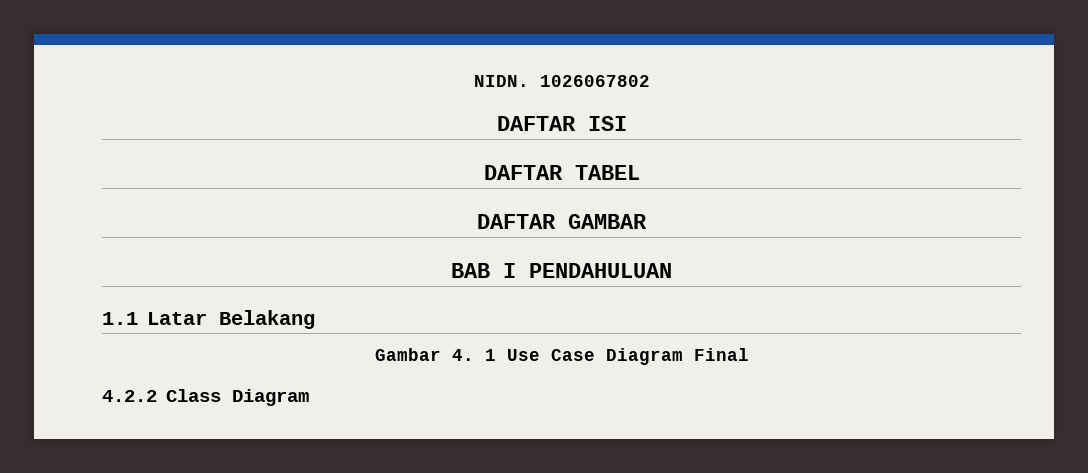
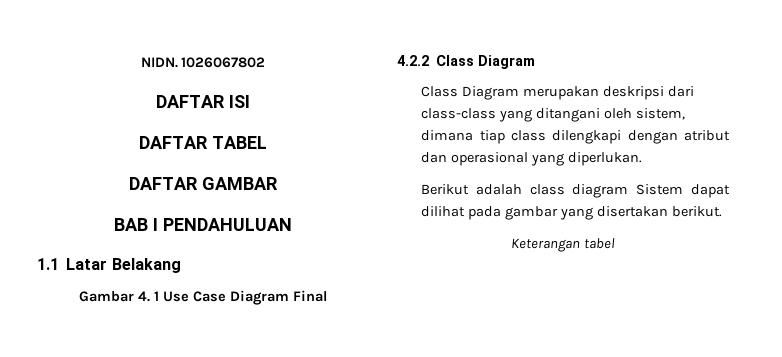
(309, 397) none -> [421,86,694,100] [421,108,685,122] [421,130,730,144] [421,152,642,166] [421,184,730,198] [421,206,722,220] [511,238,615,252] // Class Diagram merupakan deskripsi dari class-class yang ditangani oleh sistem, dimana tiap class dilengkapi dengan atribut dan operasional yang diperlukan. // Berikut adalah class diagram Sistem dapat dilihat pada gambar yang disertakan berikut. // Keterangan tabel

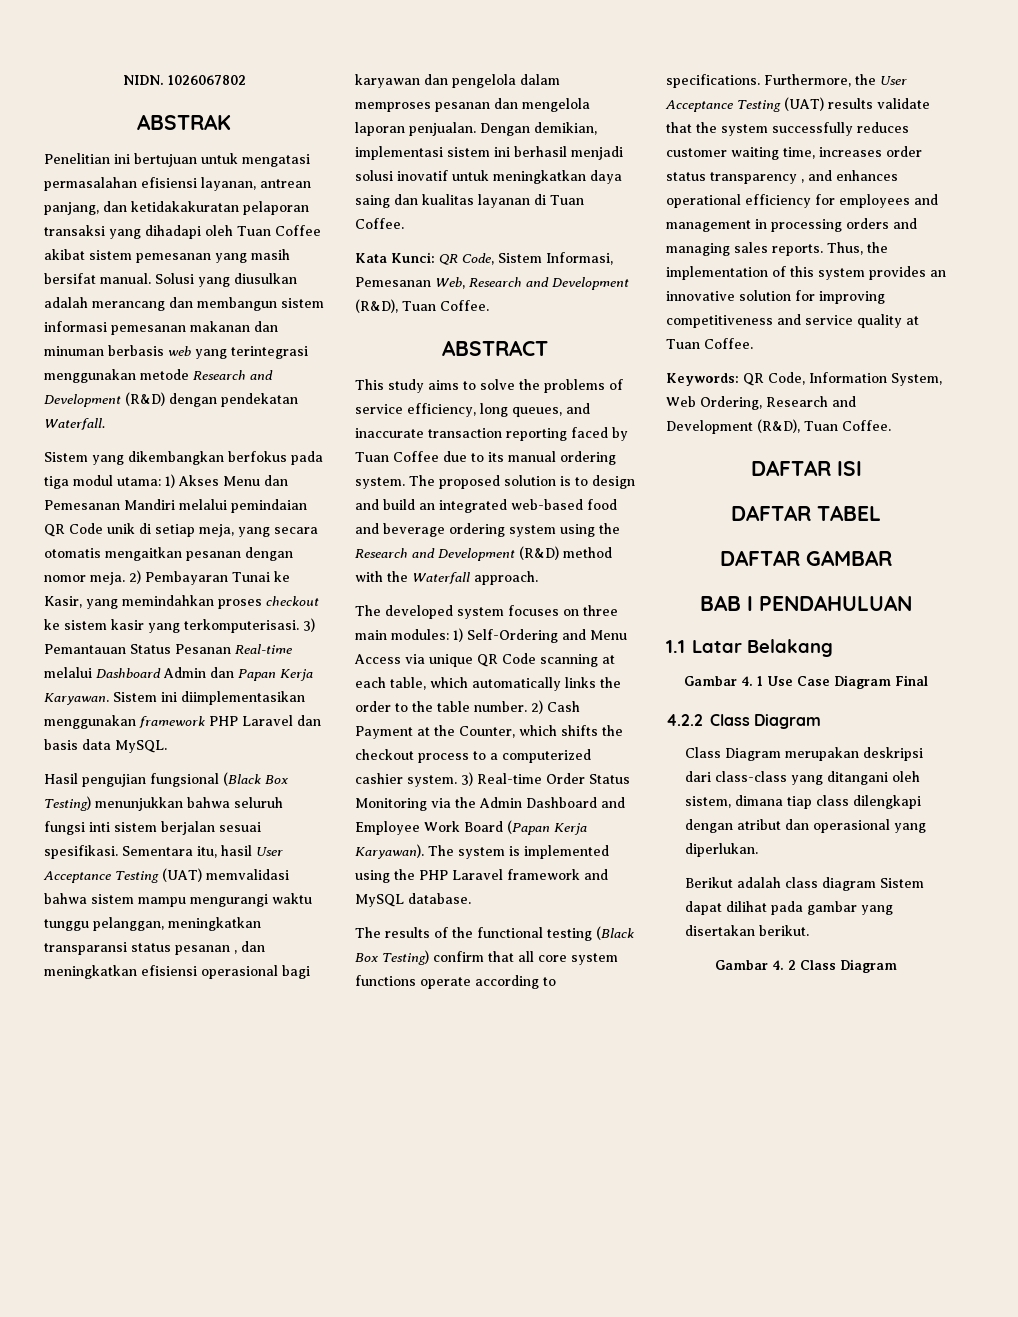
(266, 62) none -> [137,114,231,130] [44,153,310,167] [44,177,311,191] [44,201,309,215] [44,225,321,239] [44,249,290,263] [44,273,297,287] [44,297,324,311] [44,321,278,335] [44,345,308,359] [44,369,273,383] [44,392,298,407] [44,418,105,430] [44,451,323,465] [44,474,288,489] [44,499,307,513] [44,523,318,537] [44,547,293,561] [44,570,290,585] [44,595,319,609] [44,618,315,633] [44,644,292,654] [44,667,313,681] [44,691,305,705] [44,715,321,729] [44,739,167,753] [44,772,288,787] [44,796,283,811] [44,821,261,835] [44,845,283,859] [43,868,289,883] [44,893,312,907] [44,917,261,931] [44,941,265,955] [44,965,310,979] [355,74,560,88] [355,98,590,112] [355,122,597,136] [355,146,623,160] [355,170,622,184] [355,194,584,208] [355,218,404,229] [355,252,613,265] [355,277,629,290] [355,299,489,313] [442,340,548,356] [355,379,623,393] [355,403,590,417] [355,427,628,441] [355,451,616,465] [355,475,635,489] [355,499,617,513] [355,523,620,537] [355,546,612,561] [355,571,538,585] [355,605,618,619] [355,628,627,643] [354,653,615,667] [355,677,621,691] [355,700,580,714] [355,725,623,739] [355,749,591,763] [355,772,630,787] [355,797,625,811] [355,820,587,835] [355,844,609,859] [355,869,608,883] [355,893,471,907] [355,926,634,941] [355,950,618,965] [355,975,556,989] [666,74,907,88] [665,97,930,112] [666,122,909,136] [666,146,922,160] [666,170,898,184] [666,194,938,208] [666,218,917,232] [666,242,888,256] [666,266,946,280] [666,290,885,304] [666,314,919,328] [666,338,753,349] [666,372,942,386] [666,396,856,410] [666,419,891,434] // ABSTRAK // Penelitian ini bertujuan untuk mengatasi permasalahan efisiensi layanan, antrean panjang, dan ketidakakuratan pelaporan transaksi yang dihadapi oleh Tuan Coffee akibat sistem pemesanan yang masih bersifat manual. Solusi yang diusulkan adalah merancang dan membangun sistem informasi pemesanan makanan dan minuman berbasis web yang terintegrasi menggunakan metode Research and Development (R&D) dengan pendekatan Waterfall. // Sistem yang dikembangkan berfokus pada tiga modul utama: 1) Akses Menu dan Pemesanan Mandiri melalui pemindaian QR Code unik di setiap meja, yang secara otomatis mengaitkan pesanan dengan nomor meja. 2) Pembayaran Tunai ke Kasir, yang memindahkan proses checkout ke sistem kasir yang terkomputerisasi. 3) Pemantauan Status Pesanan Real-time melalui Dashboard Admin dan Papan Kerja Karyawan. Sistem ini diimplementasikan menggunakan framework PHP Laravel dan basis data MySQL. // Hasil pengujian fungsional (Black Box Testing) menunjukkan bahwa seluruh fungsi inti sistem berjalan sesuai spesifikasi. Sementara itu, hasil User Acceptance Testing (UAT) memvalidasi bahwa sistem mampu mengurangi waktu tunggu pelanggan, meningkatkan transparansi status pesanan , dan meningkatkan efisiensi operasional bagi karyawan dan pengelola dalam memproses pesanan dan mengelola laporan penjualan. Dengan demikian, implementasi sistem ini berhasil menjadi solusi inovatif untuk meningkatkan daya saing dan kualitas layanan di Tuan Coffee. // Kata Kunci: QR Code, Sistem Informasi, Pemesanan Web, Research and Development (R&D), Tuan Coffee. // ABSTRACT // This study aims to solve the problems of service efficiency, long queues, and inaccurate transaction reporting faced by Tuan Coffee due to its manual ordering system. The proposed solution is to design and build an integrated web-based food and beverage ordering system using the Research and Development (R&D) method with the Waterfall approach. // The developed system focuses on three main modules: 1) Self-Ordering and Menu Access via unique QR Code scanning at each table, which automatically links the order to the table number. 2) Cash Payment at the Counter, which shifts the checkout process to a computerized cashier system. 3) Real-time Order Status Monitoring via the Admin Dashboard and Employee Work Board (Papan Kerja Karyawan). The system is implemented using the PHP Laravel framework and MySQL database. // The results of the functional testing (Black Box Testing) confirm that all core system functions operate according to specifications. Furthermore, the User Acceptance Testing (UAT) results validate that the system successfully reduces customer waiting time, increases order status transparency , and enhances operational efficiency for employees and management in processing orders and managing sales reports. Thus, the implementation of this system provides an innovative solution for improving competitiveness and service quality at Tuan Coffee. // Keywords: QR Code, Information System, Web Ordering, Research and Development (R&D), Tuan Coffee.
[511,238,615,252] Keterangan tabel -> [715,959,897,973] Gambar 4. 2 Class Diagram

